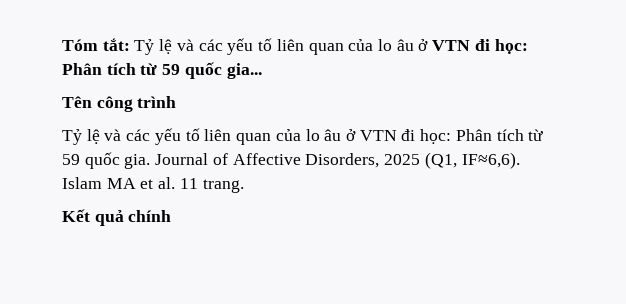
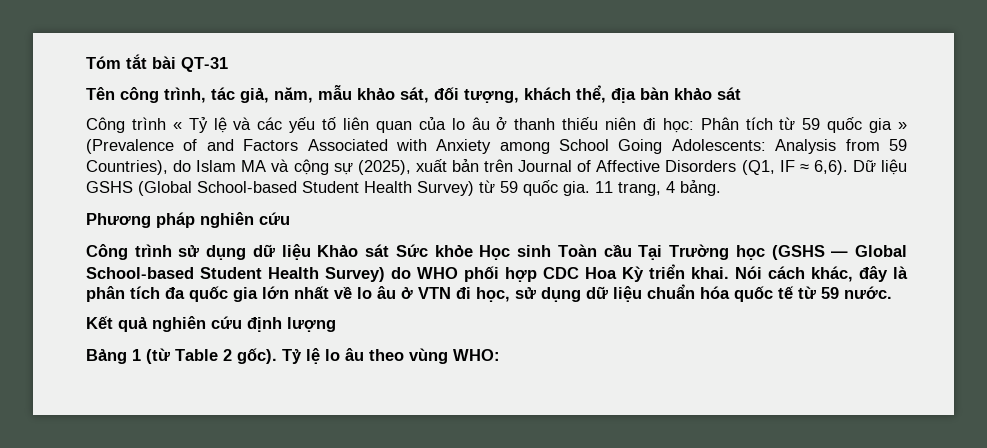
[102,38,130,51] tắt: -> [126,54,228,72] [86,85,741,103] [86,117,182,133] tắt bài QT-31 // Tên công trình, tác giả, năm, mẫu khảo sát, đối tượng, khách thể, địa bàn khảo sát // Công trình «
[432,39,528,54] [62,62,262,79] [62,96,177,112] [62,128,544,145] [62,152,520,169] [62,177,244,193] [62,209,172,226] VTN đi học: Phân tích từ 59 quốc gia... // Tên công trình // Tỷ lệ và các yếu tố liên quan của lo âu ở VTN đi học: Phân tích từ 59 quốc gia. Journal of Affective Disorders, 2025 (Q1, IF≈6,6). Islam MA et al. 11 trang. // Kết quả chính -> [514,117,907,133] [86,139,907,154] [86,159,908,175] [86,180,721,196] [86,212,290,228] [86,244,907,260] [86,264,908,282] [86,284,892,302] [86,316,336,332] [86,348,500,364] thanh thiếu niên đi học: Phân tích từ 59 quốc gia » (Prevalence of and Factors Associated with Anxiety among School Going Adolescents: Analysis from 59 Countries), do Islam MA và cộng sự (2025), xuất bản trên Journal of Affective Disorders (Q1, IF ≈ 6,6). Dữ liệu GSHS (Global School-based Student Health Survey) từ 59 quốc gia. 11 trang, 4 bảng. // Phương pháp nghiên cứu // Công trình sử dụng dữ liệu Khảo sát Sức khỏe Học sinh Toàn cầu Tại Trường học (GSHS — Global School-based Student Health Survey) do WHO phối hợp CDC Hoa Kỳ triển khai. Nói cách khác, đây là phân tích đa quốc gia lớn nhất về lo âu ở VTN đi học, sử dụng dữ liệu chuẩn hóa quốc tế từ 59 nước. // Kết quả nghiên cứu định lượng // Bảng 1 (từ Table 2 gốc). Tỷ lệ lo âu theo vùng WHO:

